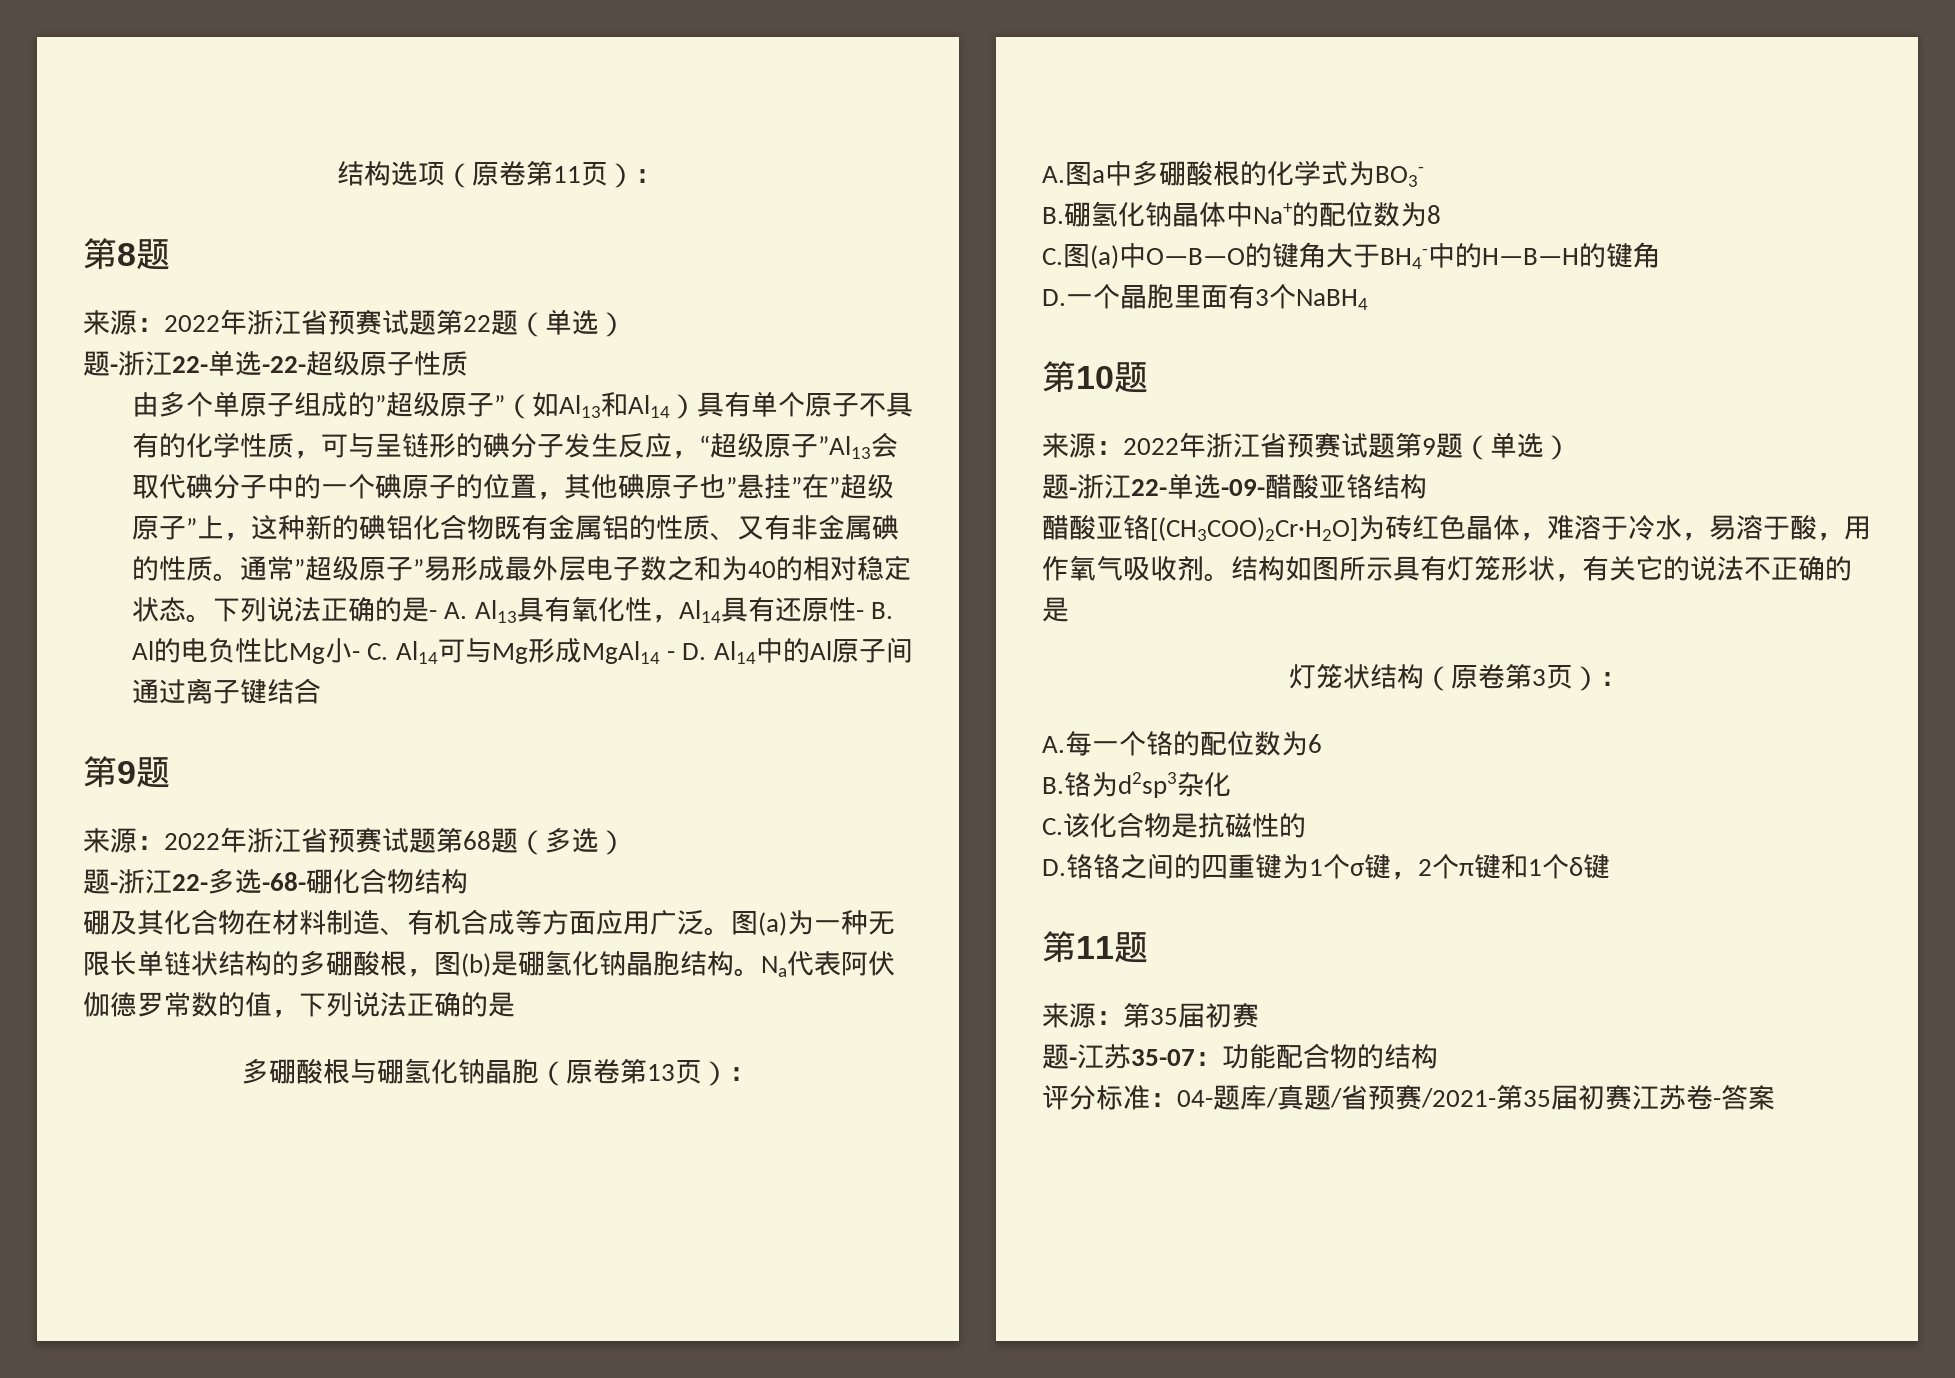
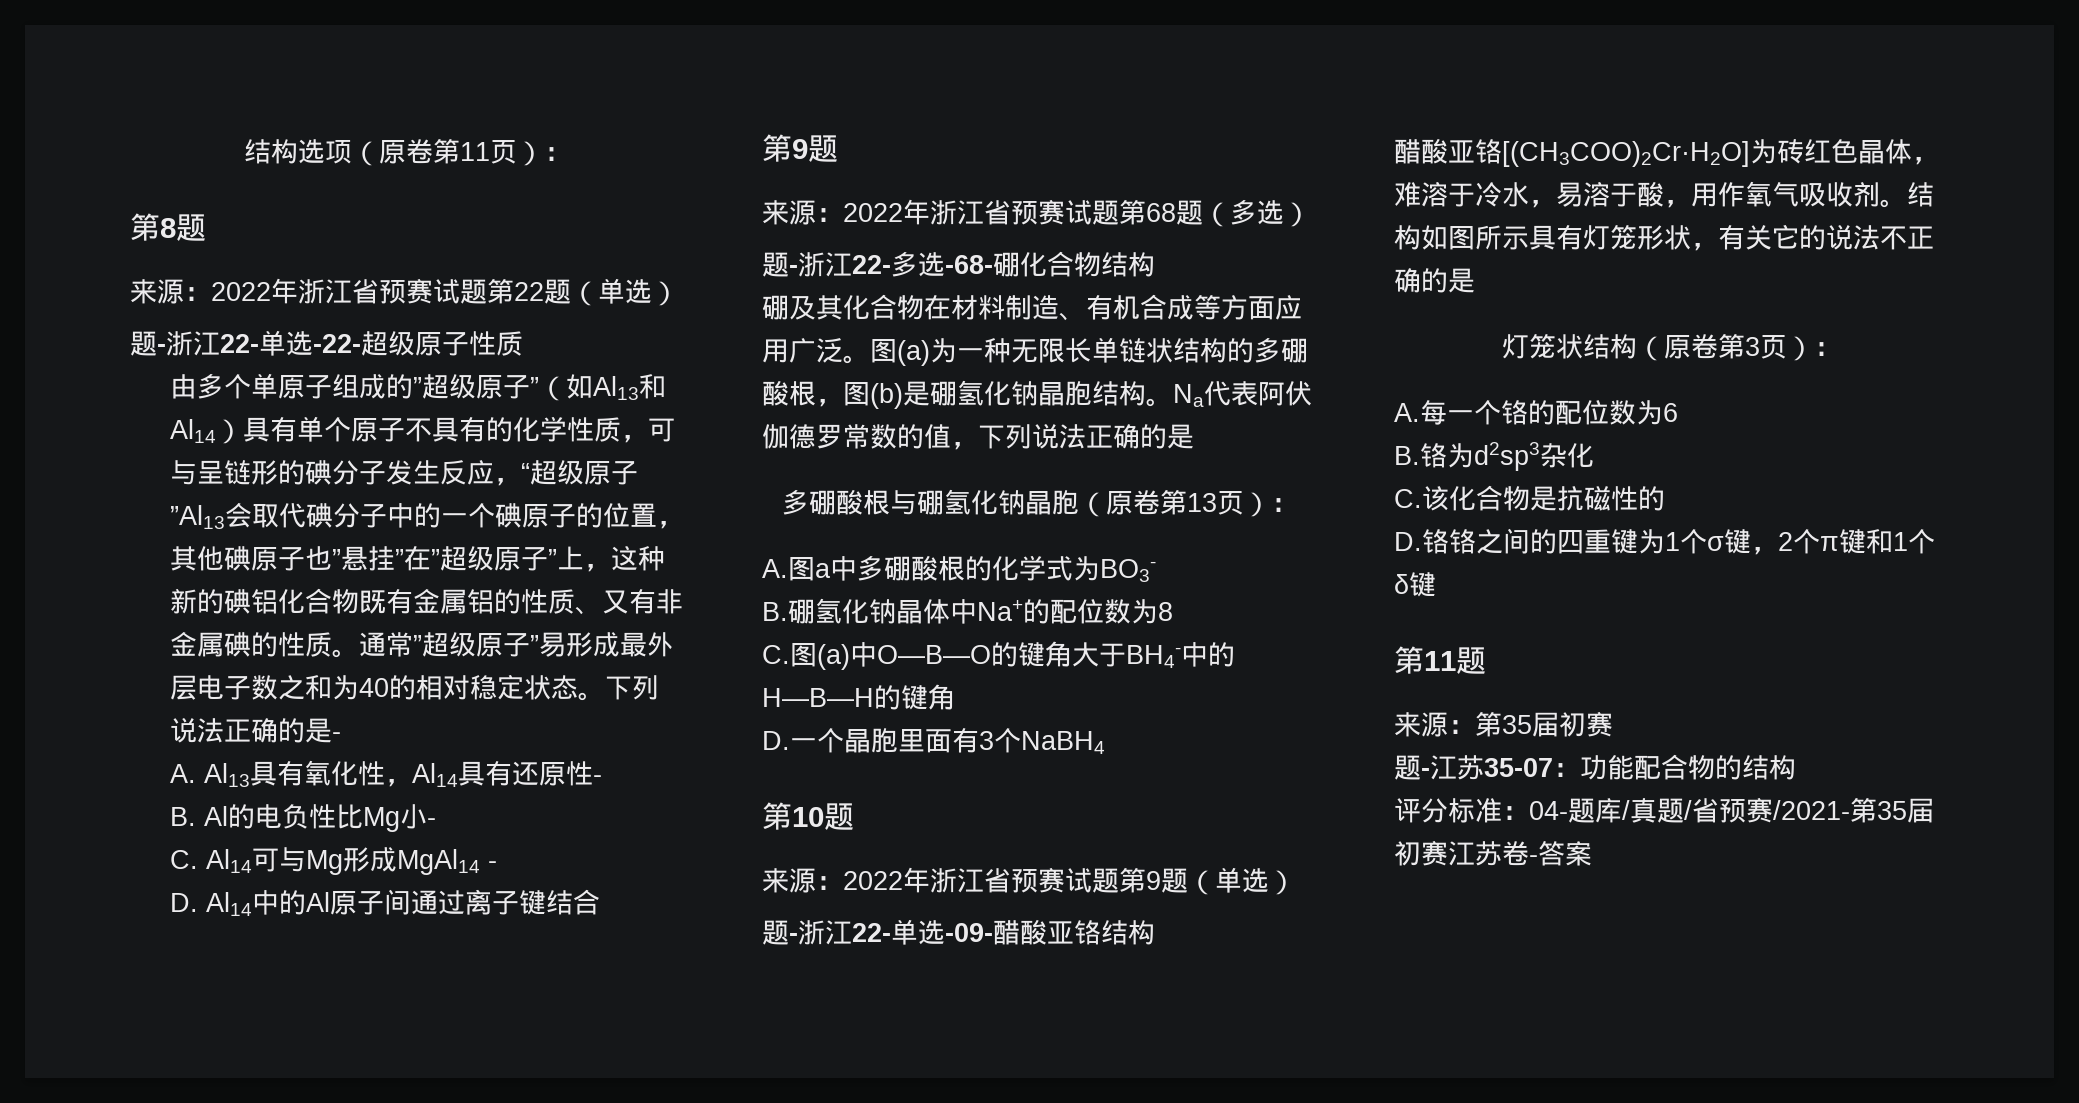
(438, 614) none -> (342, 736) //
(864, 614) none -> (603, 779) //
(361, 655) none -> (437, 822) //
(675, 655) none -> (498, 865) //

